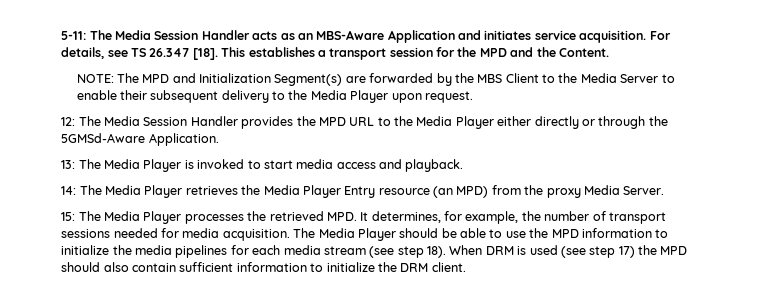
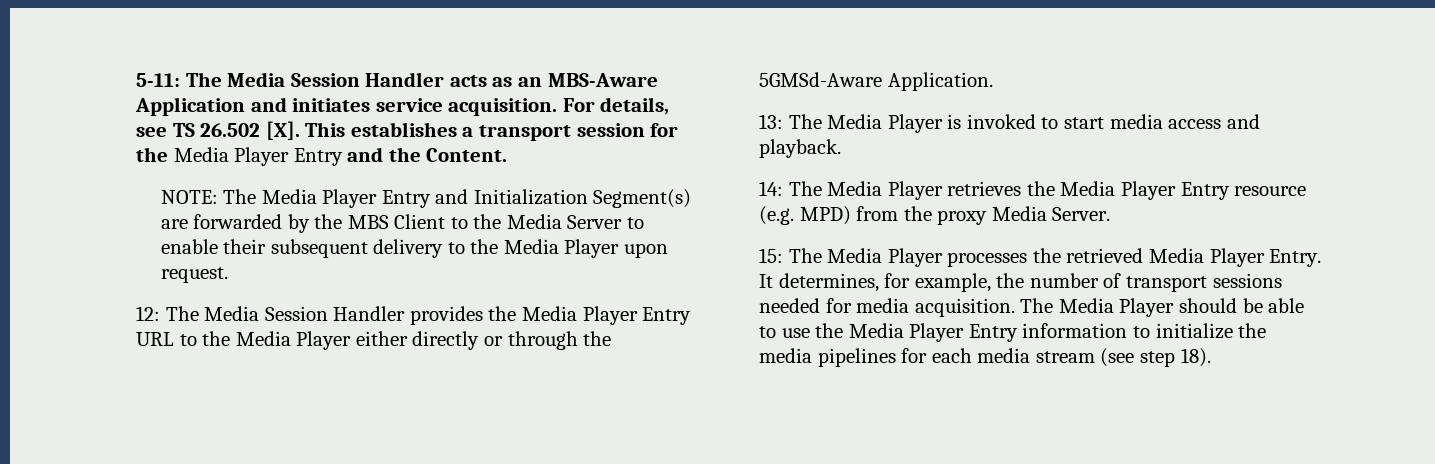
[149,48,218,60] 26.347 [18]. -> [200,121,300,140] 26.502 [X].
[479,48,507,57] MPD -> [173,147,343,166] Media Player Entry
[142,74,170,83] MPD -> [261,189,431,208] Media Player Entry
[318,117,346,126] MPD -> [521,306,692,325] Media Player Entry
[433,186,454,198] (an -> [759,206,795,225] (e.g.
[326,212,357,221] MPD. -> [1148,248,1322,267] Media Player Entry.
[551,229,579,238] MPD -> [848,323,1018,342] Media Player Entry
[449,245,688,258] [61,262,466,272] When DRM is used (see step 17) the MPD should also contain sufficient information to initialize the DRM client. -> (1211, 357) none

